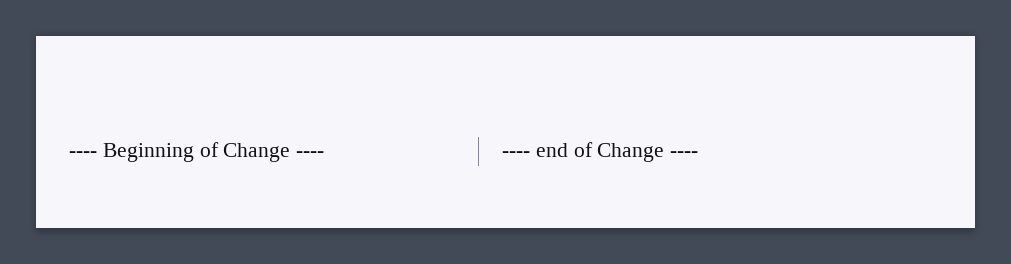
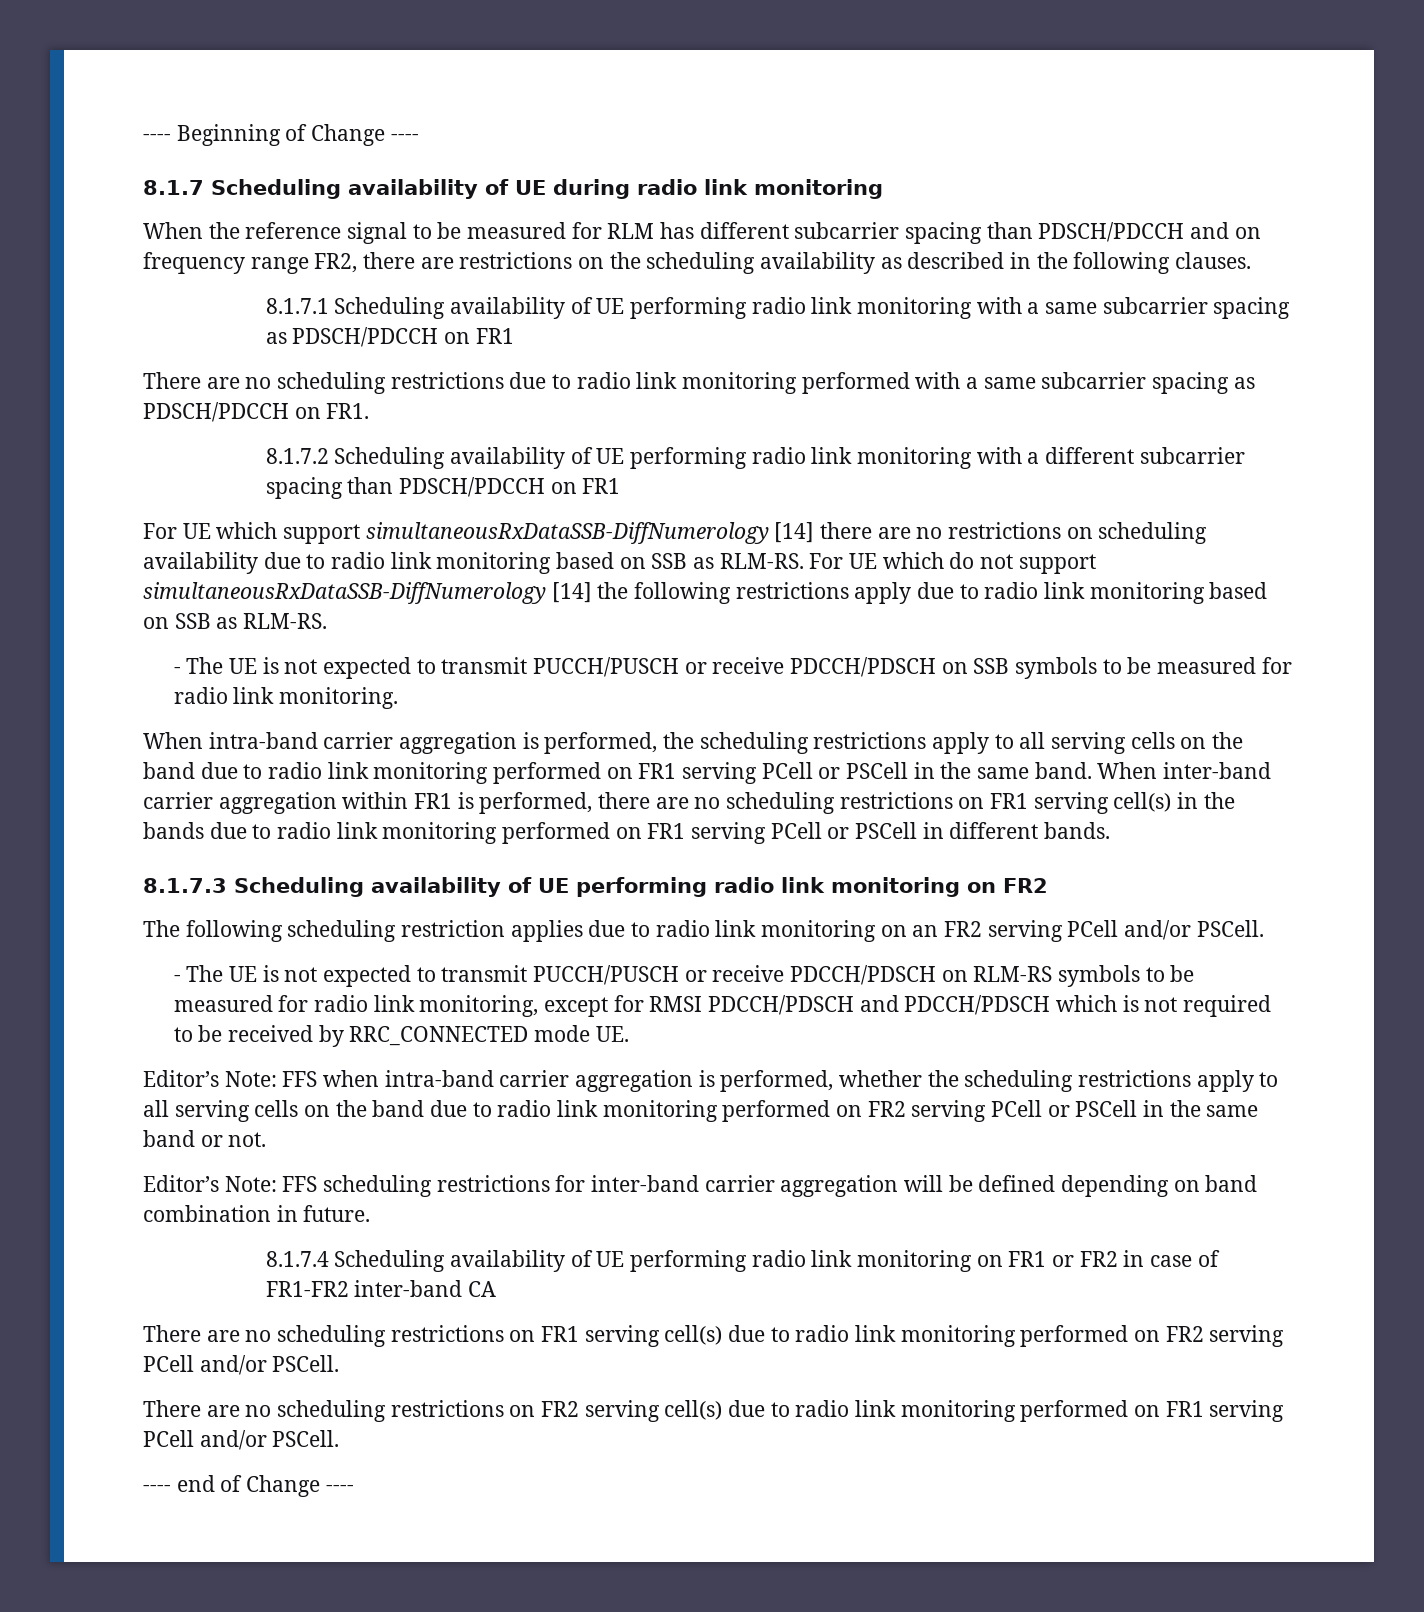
(325, 154) none -> [143,179,883,199] [143,222,1261,244] [143,252,1252,274] [265,297,1291,319] [265,327,514,347] [143,372,1255,394] [143,402,370,422] [265,447,1245,469] [265,477,621,499] [143,522,1208,544] [143,552,1096,574] [143,582,1268,604] [143,613,328,629] [173,657,1292,679] [173,687,398,709] [143,732,1244,754] [143,762,1272,784] [143,792,1235,814] [143,822,1111,844] [143,877,1048,897] [143,920,1264,942] [173,965,1195,987] [173,995,1272,1017] [173,1025,629,1047] [143,1070,1279,1092] [143,1100,1259,1122] [143,1130,267,1147] [143,1175,1258,1197] [143,1205,371,1222] [265,1250,1220,1272] [265,1280,496,1297] [143,1325,1285,1347] [143,1355,340,1375] [143,1400,1285,1422] [143,1430,340,1450] // 8.1.7 Scheduling availability of UE during radio link monitoring // When the reference signal to be measured for RLM has different subcarrier spacing than PDSCH/PDCCH and on frequency range FR2, there are restrictions on the scheduling availability as described in the following clauses. // 8.1.7.1 Scheduling availability of UE performing radio link monitoring with a same subcarrier spacing as PDSCH/PDCCH on FR1 // There are no scheduling restrictions due to radio link monitoring performed with a same subcarrier spacing as PDSCH/PDCCH on FR1. // 8.1.7.2 Scheduling availability of UE performing radio link monitoring with a different subcarrier spacing than PDSCH/PDCCH on FR1 // For UE which support simultaneousRxDataSSB-DiffNumerology [14] there are no restrictions on scheduling availability due to radio link monitoring based on SSB as RLM-RS. For UE which do not support simultaneousRxDataSSB-DiffNumerology [14] the following restrictions apply due to radio link monitoring based on SSB as RLM-RS. // - The UE is not expected to transmit PUCCH/PUSCH or receive PDCCH/PDSCH on SSB symbols to be measured for radio link monitoring. // When intra-band carrier aggregation is performed, the scheduling restrictions apply to all serving cells on the band due to radio link monitoring performed on FR1 serving PCell or PSCell in the same band. When inter-band carrier aggregation within FR1 is performed, there are no scheduling restrictions on FR1 serving cell(s) in the bands due to radio link monitoring performed on FR1 serving PCell or PSCell in different bands. // 8.1.7.3 Scheduling availability of UE performing radio link monitoring on FR2 // The following scheduling restriction applies due to radio link monitoring on an FR2 serving PCell and/or PSCell. // - The UE is not expected to transmit PUCCH/PUSCH or receive PDCCH/PDSCH on RLM-RS symbols to be measured for radio link monitoring, except for RMSI PDCCH/PDSCH and PDCCH/PDSCH which is not required to be received by RRC_CONNECTED mode UE. // Editor’s Note: FFS when intra-band carrier aggregation is performed, whether the scheduling restrictions apply to all serving cells on the band due to radio link monitoring performed on FR2 serving PCell or PSCell in the same band or not. // Editor’s Note: FFS scheduling restrictions for inter-band carrier aggregation will be defined depending on band combination in future. // 8.1.7.4 Scheduling availability of UE performing radio link monitoring on FR1 or FR2 in case of FR1-FR2 inter-band CA // There are no scheduling restrictions on FR1 serving cell(s) due to radio link monitoring performed on FR2 serving PCell and/or PSCell. // There are no scheduling restrictions on FR2 serving cell(s) due to radio link monitoring performed on FR1 serving PCell and/or PSCell.

